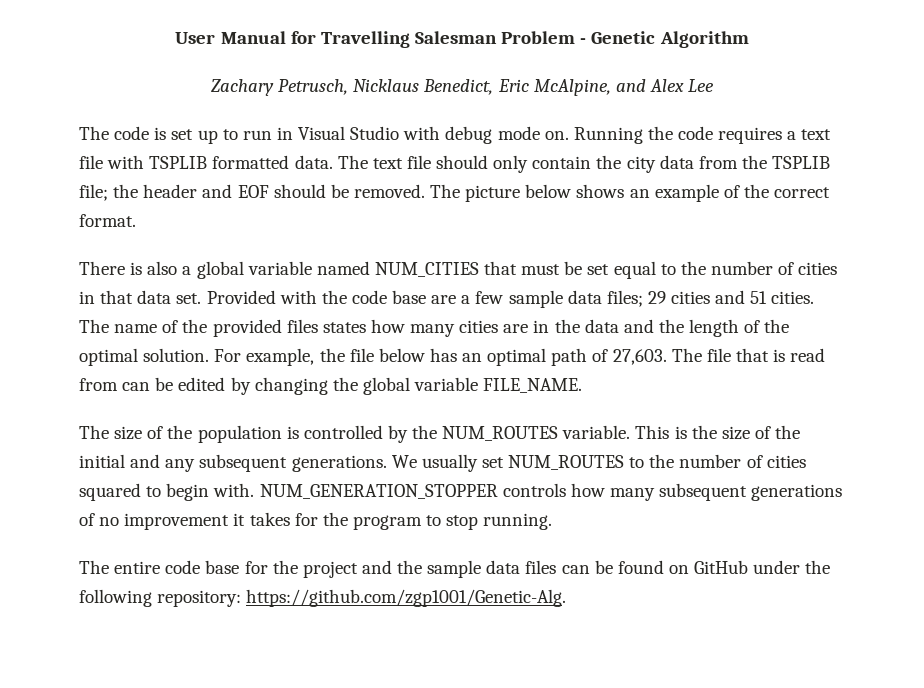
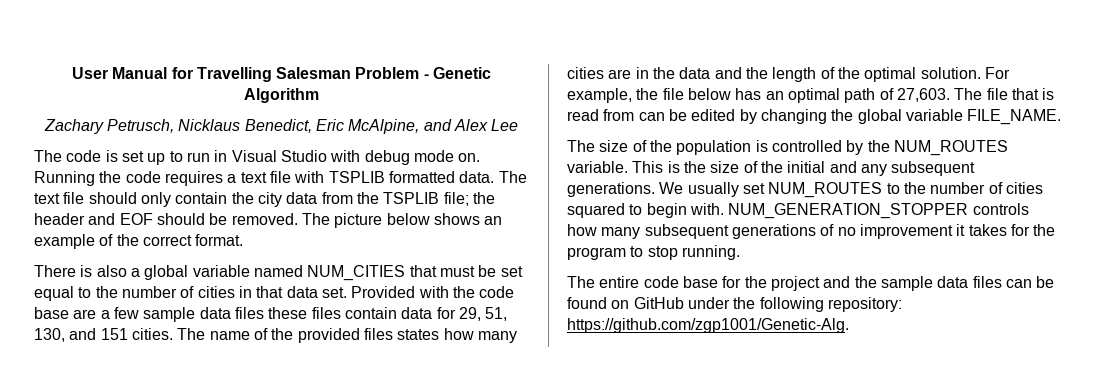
[606,290,768,307] files; 29 cities and 51 -> [234,307,508,321] [34,328,128,342] files these files contain data for 29, 51, 130, and 151

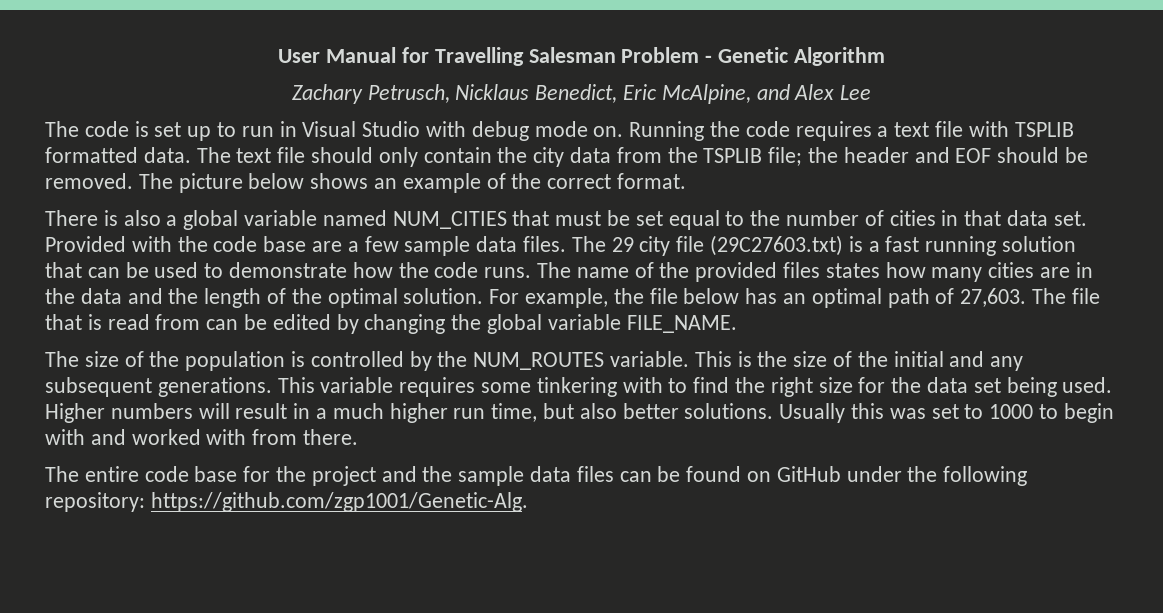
[234,307,508,321] [34,328,173,342] files these files contain data for 29, 51, 130, and 151 cities. -> [523,235,1077,256] [45,262,532,278] files. The 29 city file (29C27603.txt) is a fast running solution that can be used to demonstrate how the code runs.
[659,182,1043,198] [567,203,1029,219] [567,224,1056,239] [567,245,740,260] We usually set NUM_ROUTES to the number of cities squared to begin with. NUM_GENERATION_STOPPER controls how many subsequent generations of no improvement it takes for the program to stop running. -> [277,377,1113,397] [45,403,1114,423] [45,429,359,445] This variable requires some tinkering with to find the right size for the data set being used. Higher numbers will result in a much higher run time, but also better solutions. Usually this was set to 1000 to begin with and worked with from there.

